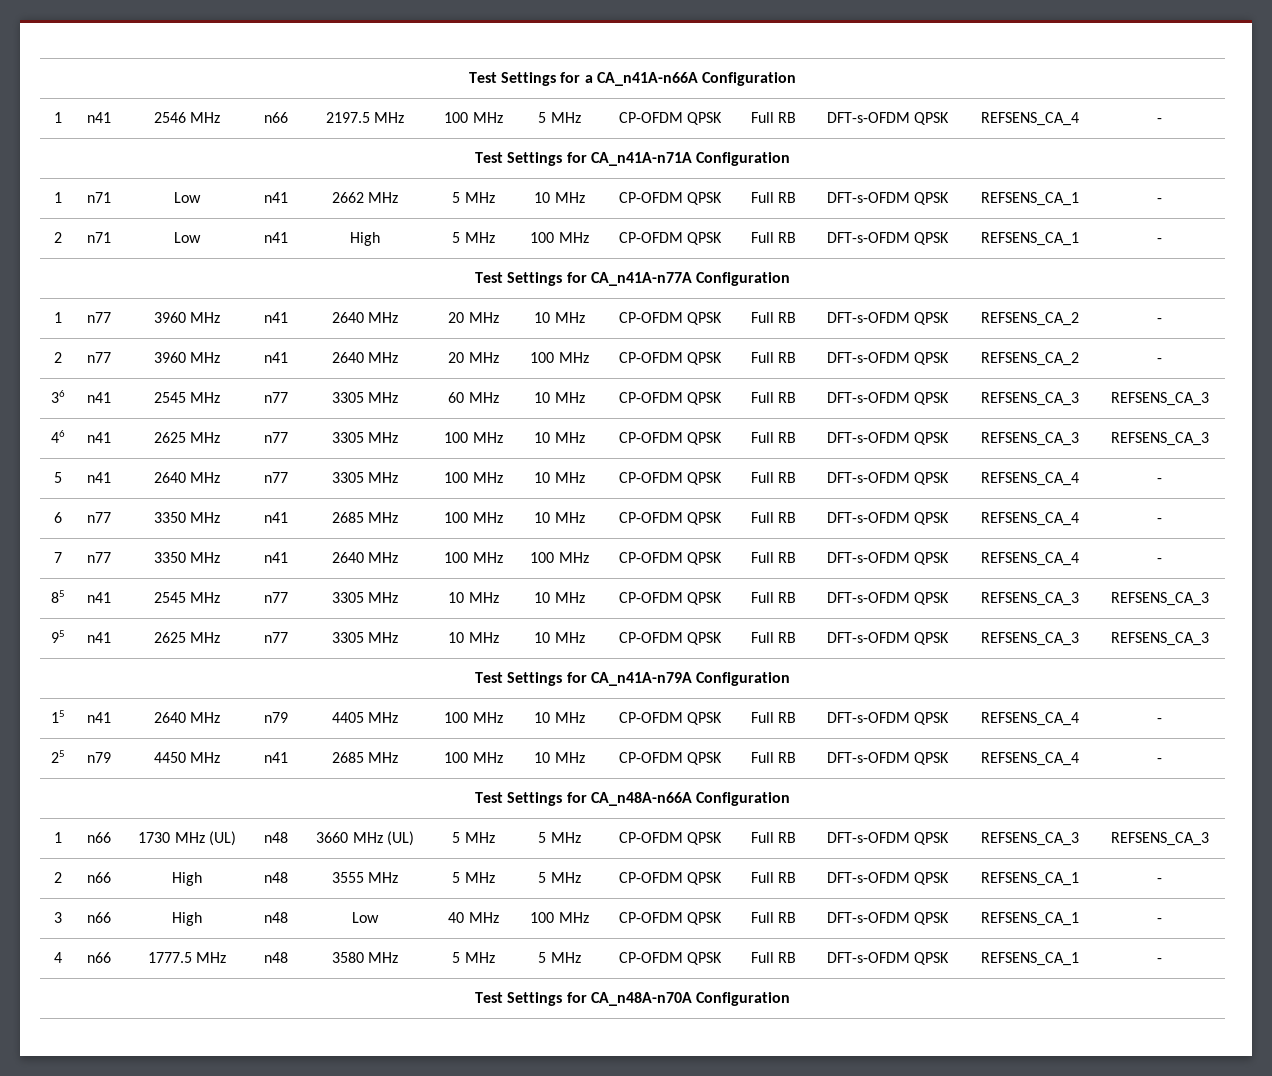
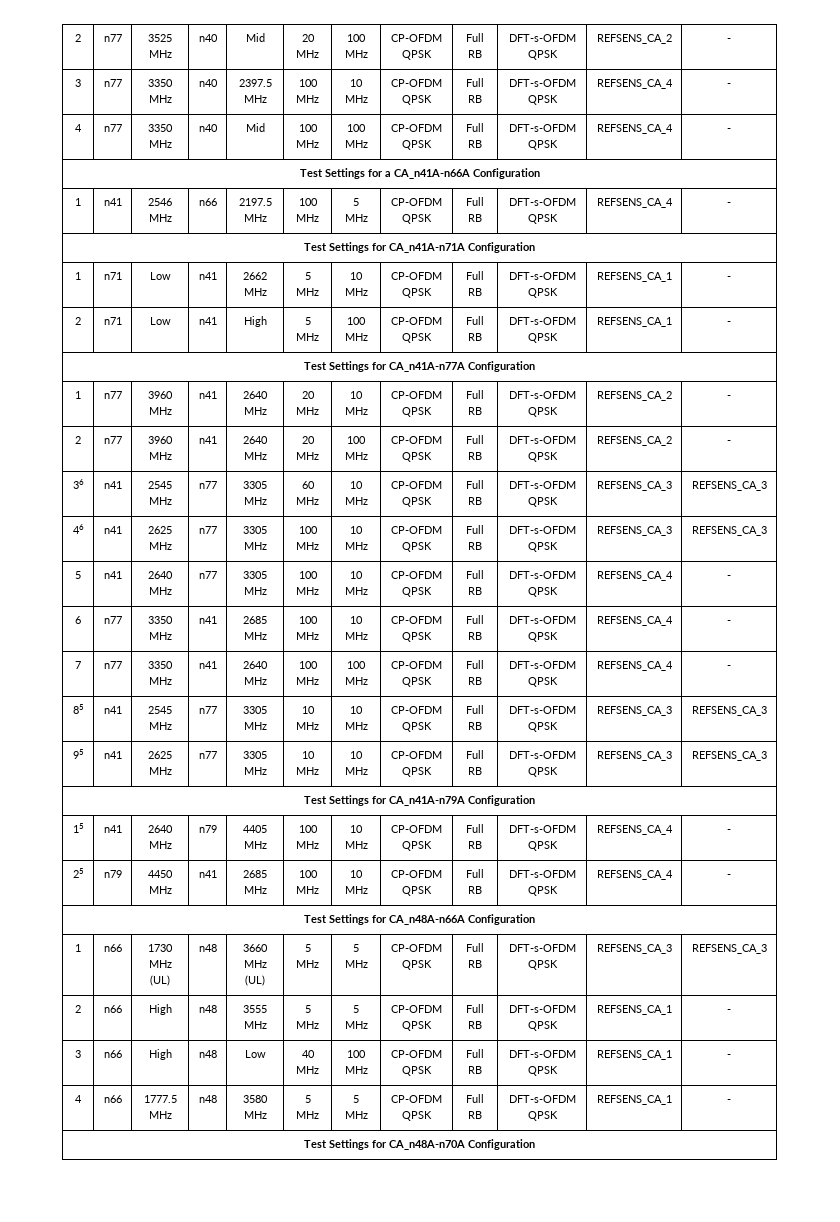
(469, 77) none -> [75,34,81,42] [103,34,122,42] [148,34,172,42] [148,50,172,58] [198,34,218,42] [245,33,265,42] [301,34,315,42] [296,50,319,58] [347,34,366,42] [344,50,368,58] [391,34,443,42] [402,50,433,60] [466,33,484,42] [468,50,482,58] [508,34,576,42] [527,50,558,60] [596,34,672,44] [727,38,731,42] [75,79,81,87] [103,79,122,87] [148,79,173,87] [148,95,172,103] [198,79,218,87] [238,79,272,87] [243,95,267,103] [298,79,318,87] [296,95,319,103] [350,79,363,87] [344,95,368,103] [391,79,443,87] [402,95,433,105] [466,78,484,87] [468,95,482,103] [508,79,576,87] [527,95,558,105] [596,79,673,89] [727,83,731,87] [75,124,82,132] [103,124,122,132] [148,124,173,132] [148,140,172,148] [198,124,218,132] [245,123,265,132] [298,124,318,132] [296,140,319,148] [347,124,366,132] [344,140,368,148] [391,124,443,132] [402,140,433,150] [466,123,484,132] [468,140,482,148] [508,124,576,132] [527,140,558,150] [596,124,673,134] [727,128,731,132] 2 | n77 | 3525 MHz | n40 | Mid | 20 MHz | 100 MHz | CP-OFDM QPSK | Full RB | DFT-s-OFDM QPSK | REFSENS_CA_2 | - // 3 | n77 | 3350 MHz | n40 | 2397.5 MHz | 100 MHz | 10 MHz | CP-OFDM QPSK | Full RB | DFT-s-OFDM QPSK | REFSENS_CA_4 | - // 4 | n77 | 3350 MHz | n40 | Mid | 100 MHz | 100 MHz | CP-OFDM QPSK | Full RB | DFT-s-OFDM QPSK | REFSENS_CA_4 | - //

